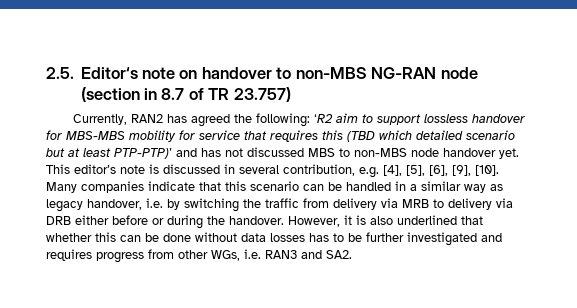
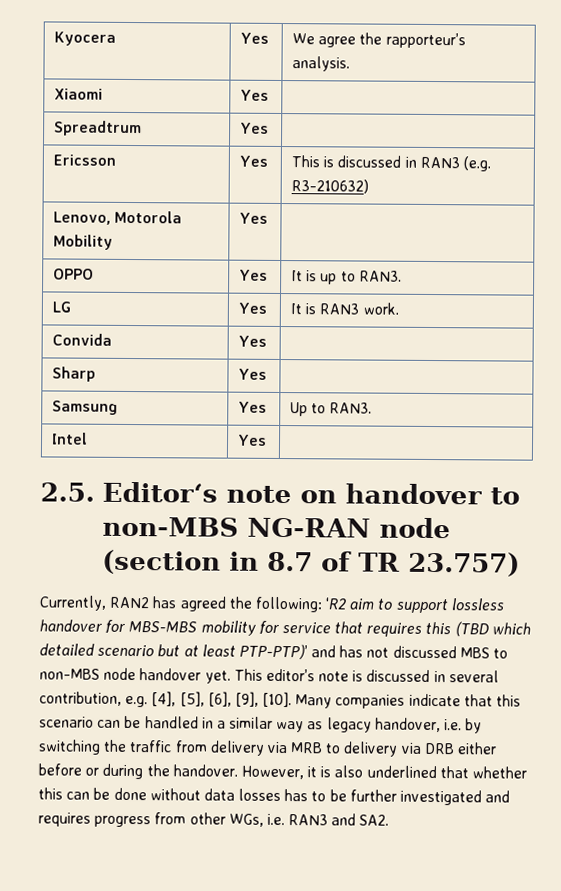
(46, 73) none -> [54,31,117,46] [240,32,270,44] [292,32,466,49] [292,56,351,72] [54,88,104,100] [240,89,270,101] [54,120,143,137] [240,122,270,134] [53,154,117,166] [239,155,269,167] [291,155,491,172] [291,179,370,194] [53,210,183,225] [53,234,114,250] [239,212,269,224] [53,268,95,280] [239,269,269,281] [291,270,402,285] [52,301,72,313] [238,302,268,314] [290,302,399,315] [52,333,113,346] [238,335,268,347] [52,366,97,382] [238,368,268,380] [52,400,119,415] [238,401,268,413] [290,402,373,417] [52,432,89,445] [237,434,268,446] Kyocera | Yes | We agree the rapporteur’s analysis. // Xiaomi | Yes | // Spreadtrum | Yes | // Ericsson | Yes | This is discussed in RAN3 (e.g. R3-210632) // Lenovo, Motorola Mobility | Yes | // OPPO | Yes | It is up to RAN3. // LG | Yes | It is RAN3 work. // Convida | Yes | // Sharp | Yes | // Samsung | Yes | Up to RAN3. // Intel | Yes | //

